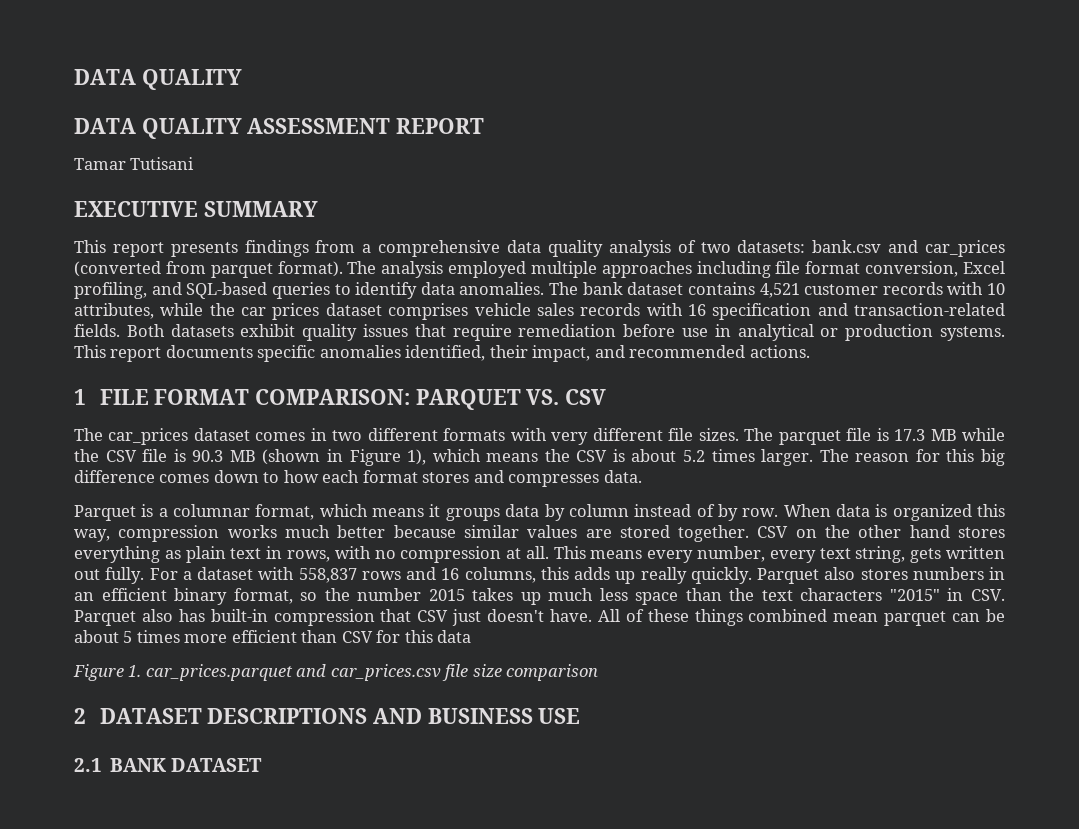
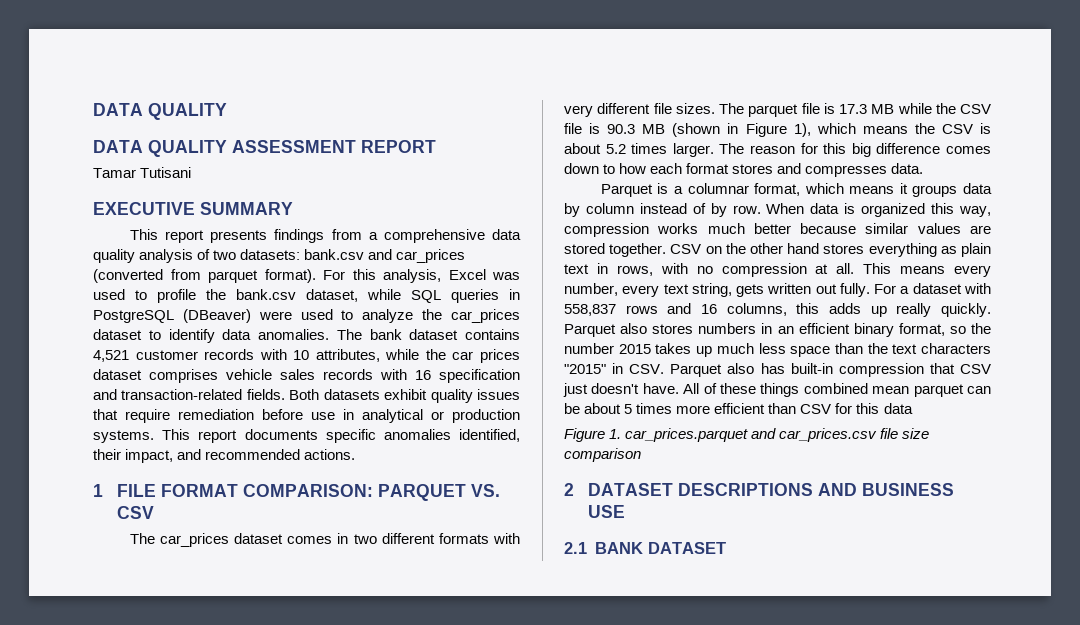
[347,261,1005,278] [74,282,330,299] The analysis employed multiple approaches including file format conversion, Excel profiling, and SQL-based queries -> [323,269,520,283] [93,289,520,303] [93,309,521,323] [93,329,142,340] For this analysis, Excel was used to profile the bank.csv dataset, while SQL queries in PostgreSQL (DBeaver) were used to analyze the car_prices dataset

